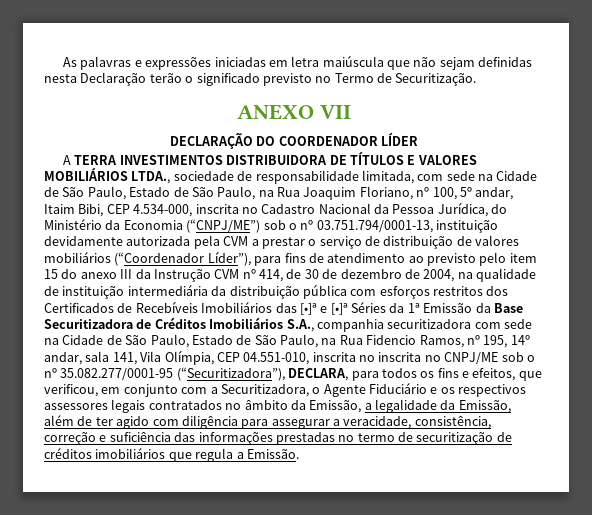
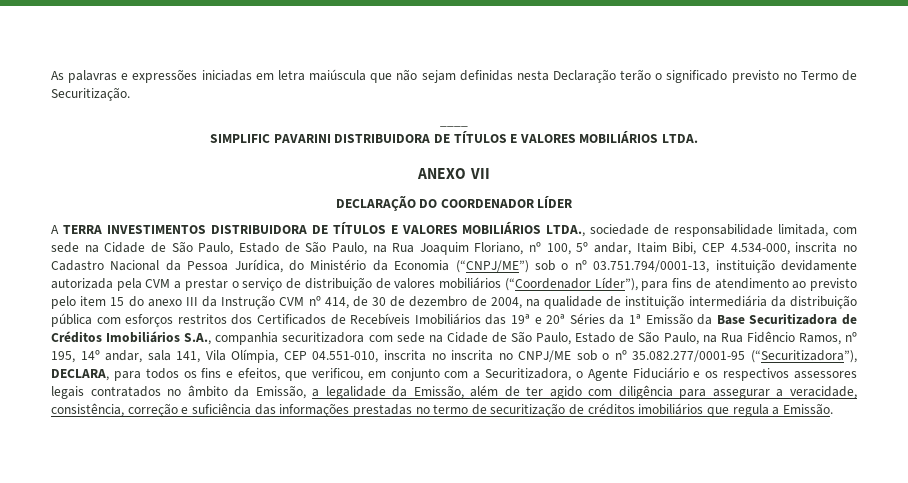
(477, 79) none -> [440,125,468,127] [209,131,699,143] // ____ // SIMPLIFIC PAVARINI DISTRIBUIDORA DE TÍTULOS E VALORES MOBILIÁRIOS LTDA.
[299,303,348,315] [•]ª e [•]ª -> [511,314,566,324] 19ª e 20ª
[366,335,417,345] Fidencio -> [746,331,795,343] Fidêncio

